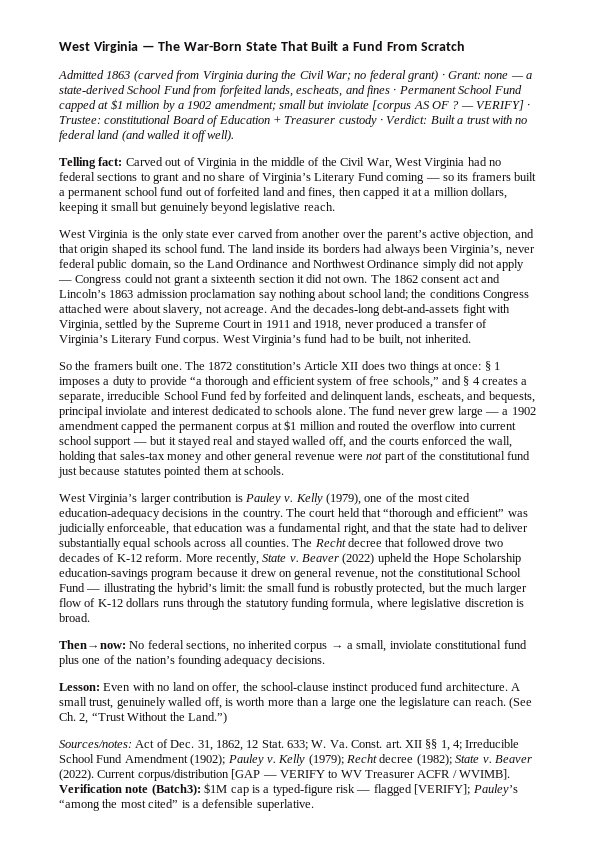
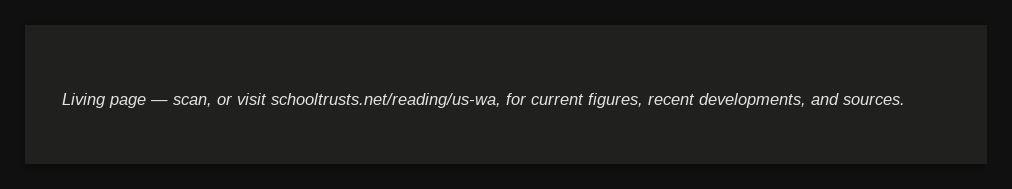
[59,41,465,53] [58,70,532,82] [59,85,522,97] [59,99,531,112] [59,115,528,127] [59,130,235,142] [59,157,501,169] [59,172,536,184] [59,187,507,199] [59,202,335,214] [59,229,534,241] [59,244,535,256] [59,259,524,271] [58,274,500,286] [59,289,530,301] [59,304,511,316] [59,319,488,331] [59,334,471,346] [59,361,500,373] [59,376,528,388] [59,391,535,403] [59,406,536,418] [59,420,516,433] [59,436,512,448] [59,451,531,463] [58,466,285,478] [59,493,470,505] [59,508,528,520] [58,523,529,535] [59,538,503,550] [59,553,521,565] [59,568,522,580] [59,583,527,595] [59,598,524,610] [59,613,90,622] [59,640,527,652] [59,655,325,667] [59,682,520,694] [59,697,532,709] [59,712,227,724] [59,739,520,751] [59,754,532,766] [59,769,511,781] [59,783,518,796] [59,799,314,811] West Virginia — The War-Born State That Built a Fund From Scratch // Admitted 1863 (carved from Virginia during the Civil War; no federal grant) · Grant: none — a state-derived School Fund from forfeited lands, escheats, and fines · Permanent School Fund capped at $1 million by a 1902 amendment; small but inviolate [corpus AS OF ? — VERIFY] · Trustee: constitutional Board of Education + Treasurer custody · Verdict: Built a trust with no federal land (and walled it off well). // Telling fact: Carved out of Virginia in the middle of the Civil War, West Virginia had no federal sections to grant and no share of Virginia’s Literary Fund coming — so its framers built a permanent school fund out of forfeited land and fines, then capped it at a million dollars, keeping it small but genuinely beyond legislative reach. // West Virginia is the only state ever carved from another over the parent’s active objection, and that origin shaped its school fund. The land inside its borders had always been Virginia’s, never federal public domain, so the Land Ordinance and Northwest Ordinance simply did not apply — Congress could not grant a sixteenth section it did not own. The 1862 consent act and Lincoln’s 1863 admission proclamation say nothing about school land; the conditions Congress attached were about slavery, not acreage. And the decades-long debt-and-assets fight with Virginia, settled by the Supreme Court in 1911 and 1918, never produced a transfer of Virginia’s Literary Fund corpus. West Virginia’s fund had to be built, not inherited. // So the framers built one. The 1872 constitution’s Article XII does two things at once: § 1 imposes a duty to provide “a thorough and efficient system of free schools,” and § 4 creates a separate, irreducible School Fund fed by forfeited and delinquent lands, escheats, and bequests, principal inviolate and interest dedicated to schools alone. The fund never grew large — a 1902 amendment capped the permanent corpus at $1 million and routed the overflow into current school support — but it stayed real and stayed walled off, and the courts enforced the wall, holding that sales-tax money and other general revenue were not part of the constitutional fund just because statutes pointed them at schools. // West Virginia’s larger contribution is Pauley v. Kelly (1979), one of the most cited education-adequacy decisions in the country. The court held that “thorough and efficient” was judicially enforceable, that education was a fundamental right, and that the state had to deliver substantially equal schools across all counties. The Recht decree that followed drove two decades of K-12 reform. More recently, State v. Beaver (2022) upheld the Hope Scholarship education-savings program because it drew on general revenue, not the constitutional School Fund — illustrating the hybrid’s limit: the small fund is robustly protected, but the much larger flow of K-12 dollars runs through the statutory funding formula, where legislative discretion is broad. // Then→now: No federal sections, no inherited corpus → a small, inviolate constitutional fund plus one of the nation’s founding adequacy decisions. // Lesson: Even with no land on offer, the school-clause instinct produced fund architecture. A small trust, genuinely walled off, is worth more than a large one the legislature can reach. (See Ch. 2, “Trust Without the Land.”) // Sources/notes: Act of Dec. 31, 1862, 12 Stat. 633; W. Va. Const. art. XII §§ 1, 4; Irreducible School Fund Amendment (1902); Pauley v. Kelly (1979); Recht decree (1982); State v. Beaver (2022). Current corpus/distribution [GAP — VERIFY to WV Treasurer ACFR / WVIMB]. Verification note (Batch3): $1M cap is a typed-figure risk — flagged [VERIFY]; Pauley’s “among the most cited” is a defensible superlative. -> [62,93,905,108] Living page — scan, or visit schooltrusts.net/reading/us-wa, for current figures, recent developments, and sources.

